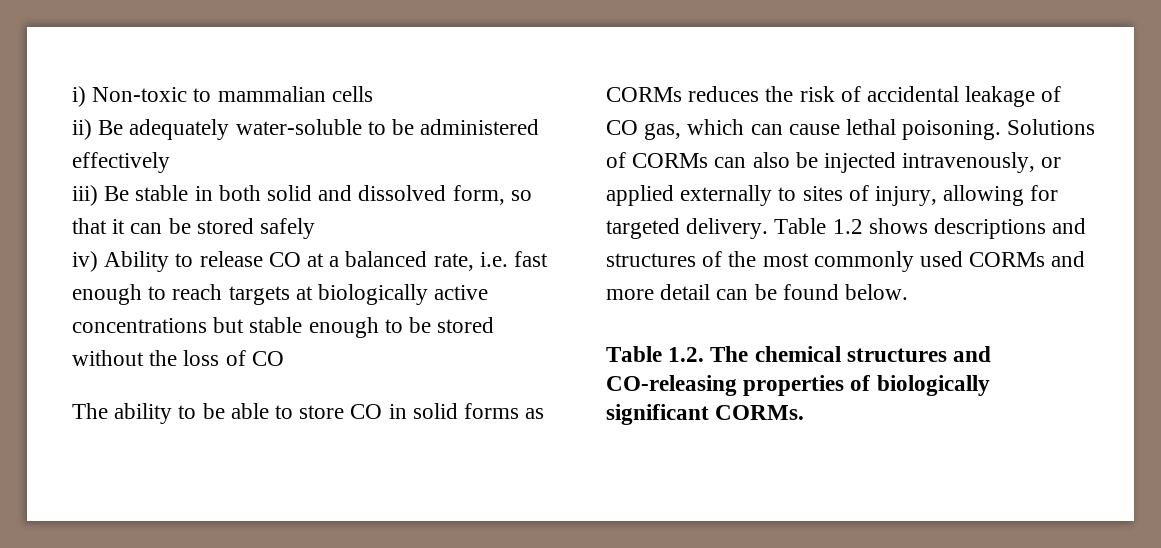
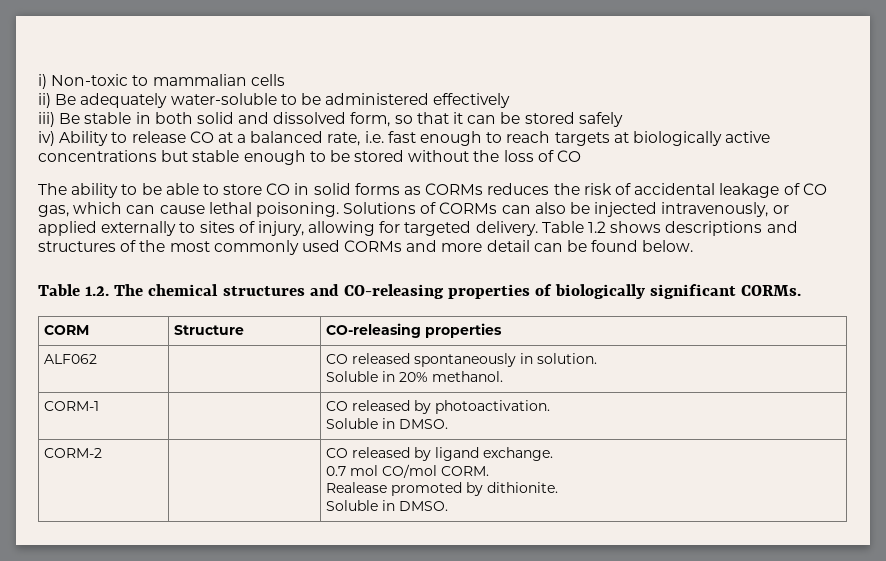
(805, 412) none -> [44,325,90,335] [174,325,245,335] [326,323,503,338] [44,354,98,364] [326,353,598,367] [326,371,504,382] [44,401,100,411] [326,400,551,414] [326,418,449,429] [44,448,103,458] [326,447,554,461] [326,464,490,478] [326,482,559,496] [326,500,449,511] // CORM | Structure | CO-releasing properties // ALF062 | | CO released spontaneously in solution. // Soluble in 20% methanol. // CORM-1 | | CO released by photoactivation. // Soluble in DMSO. // CORM-2 | | CO released by ligand exchange. // 0.7 mol CO/mol CORM. // Realease promoted by dithionite. // Soluble in DMSO.

